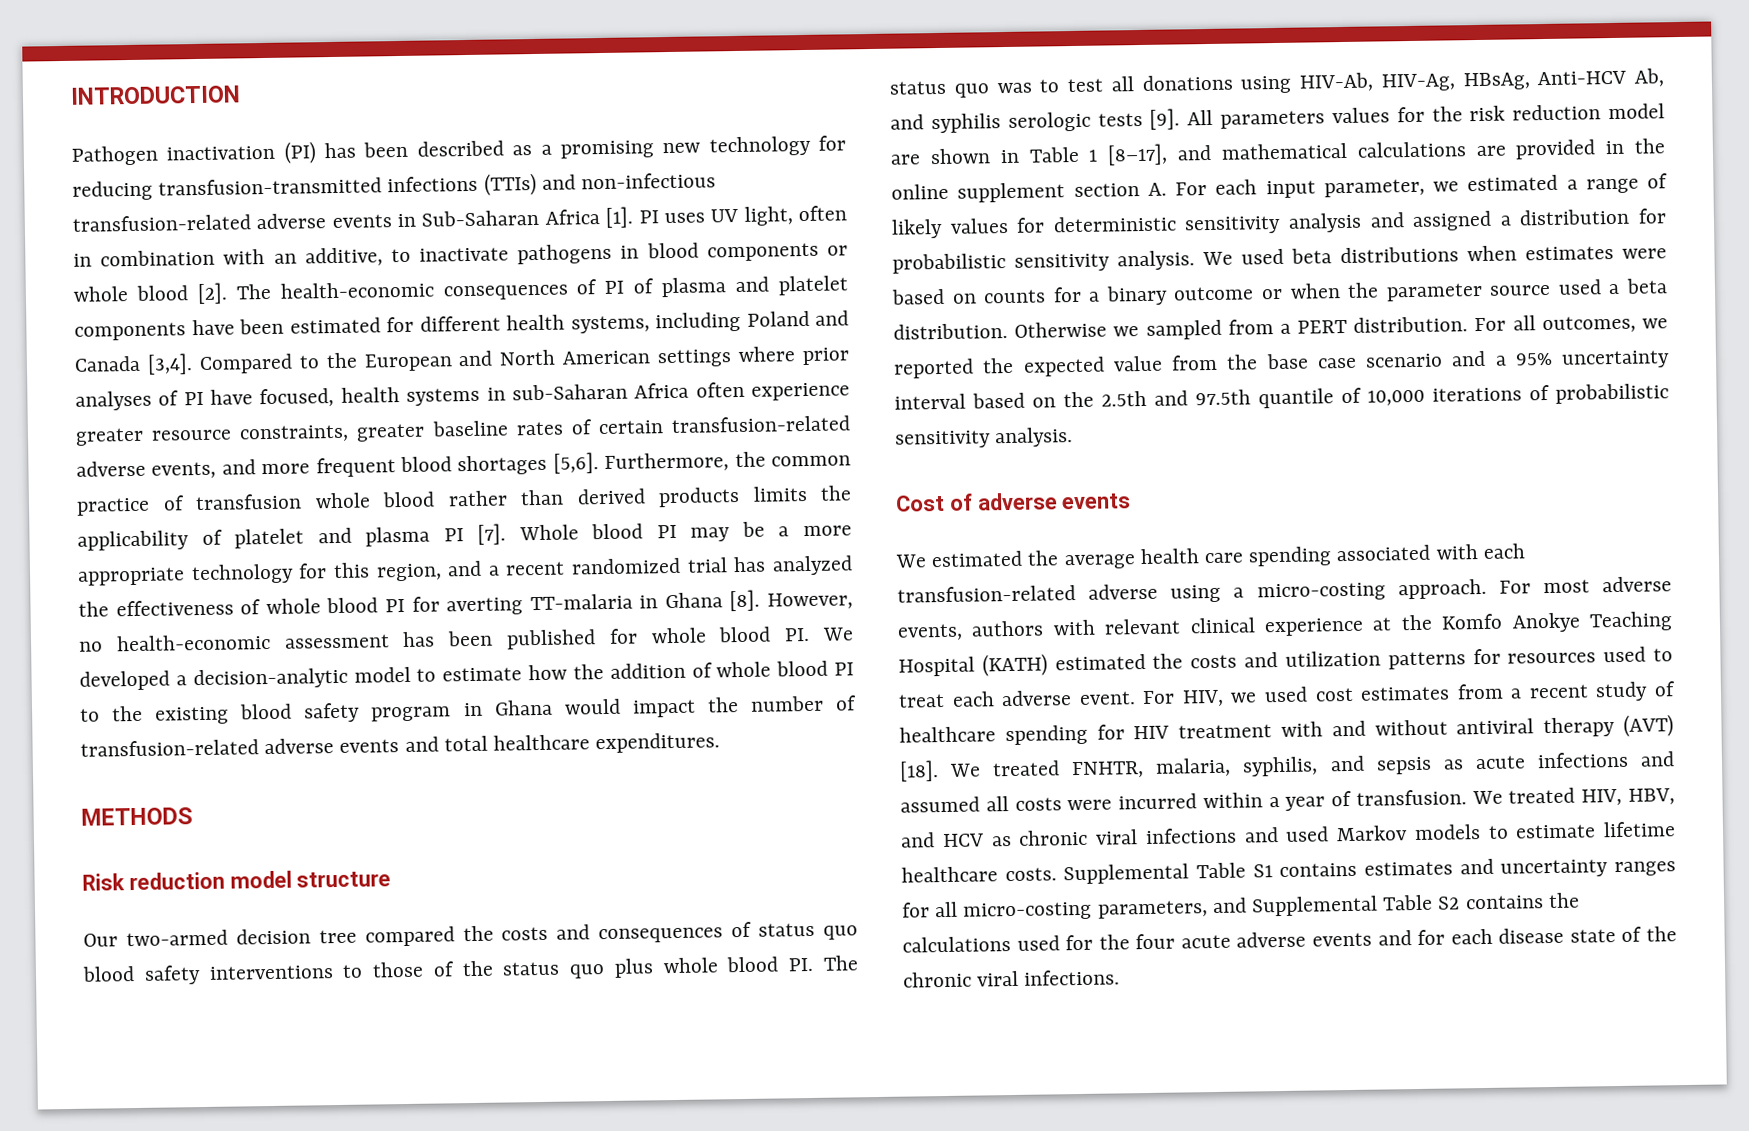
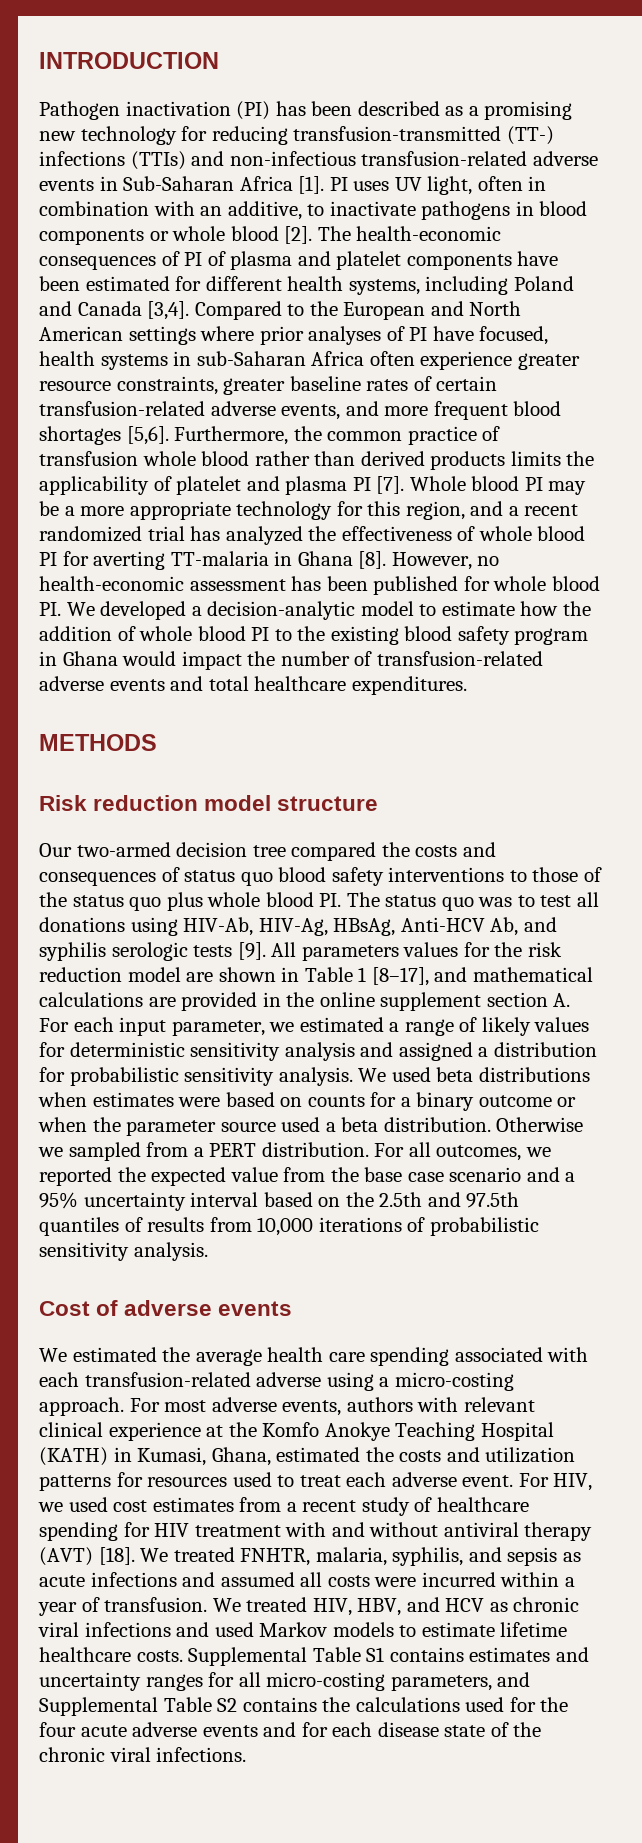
(383, 186) none -> [506,126,554,145] (TT-)
[1258,387,1362,409] quantile of -> [39,1217,252,1236] quantiles of results from
(1048, 665) none -> [113,1447,271,1466] in Kumasi, Ghana,

